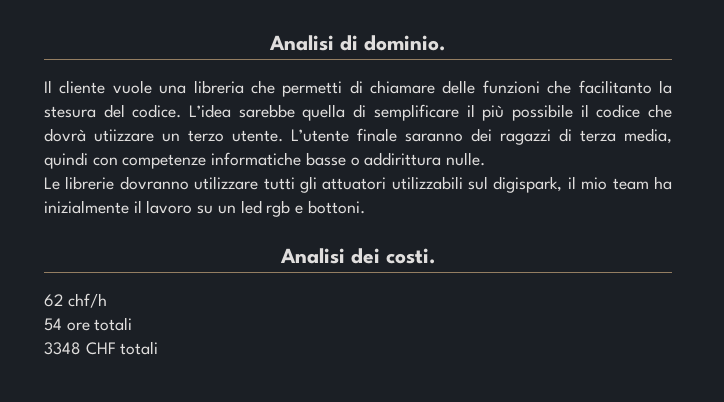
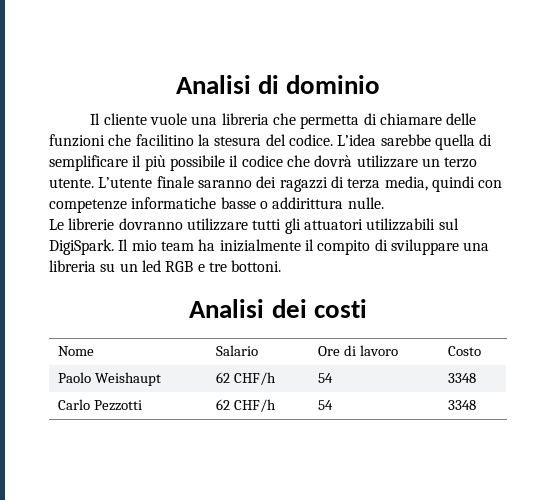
[364,35,446,51] dominio. -> [286,75,381,94] dominio
[282,81,343,97] permetti -> [300,115,360,129] permetta
[578,80,652,94] facilitanto -> [135,134,194,146] facilitino
[94,129,154,142] utiizzare -> [356,155,418,168] utilizzare
[493,176,576,193] digispark, il -> [49,239,129,255] DigiSpark. Il
[146,200,365,217] [279,248,436,264] [44,293,107,308] [44,317,133,331] [44,341,159,355] lavoro su un led rgb e bottoni. // Analisi dei costi. // 62 chf/h // 54 ore totali // 3348 CHF totali -> [317,239,490,255] [49,260,282,272] [189,299,367,318] [57,346,94,356] [215,345,258,356] [317,345,398,356] [447,346,481,356] [57,372,161,386] [215,372,276,385] [317,373,333,383] [447,373,476,383] [57,399,142,411] [215,399,276,412] [317,400,333,410] [447,400,476,410] compito di sviluppare una libreria su un led RGB e tre bottoni. // Analisi dei costi // Nome | Salario | Ore di lavoro | Costo // Paolo Weishaupt | 62 CHF/h | 54 | 3348 // Carlo Pezzotti | 62 CHF/h | 54 | 3348

